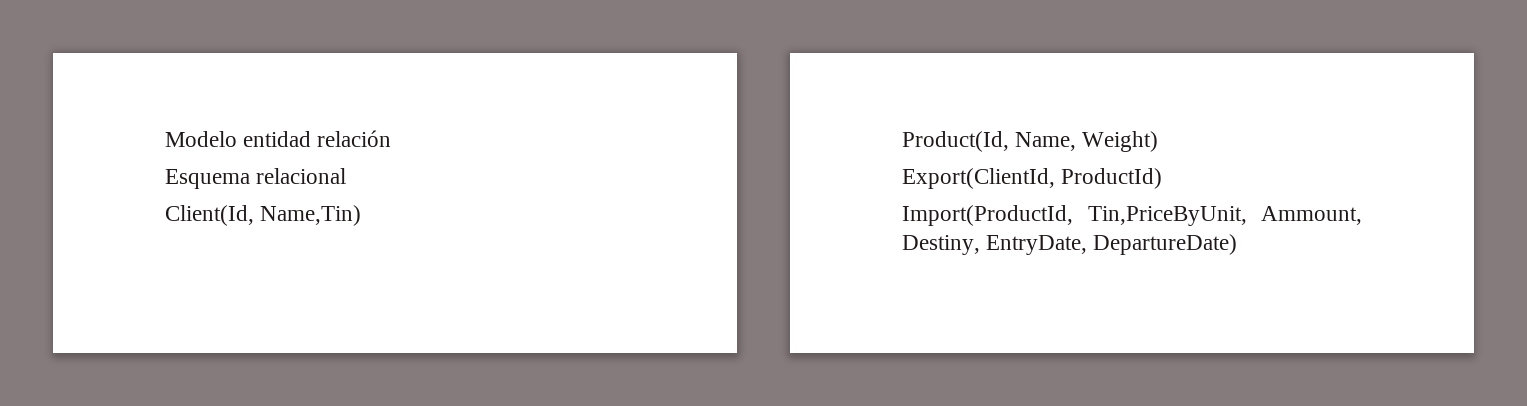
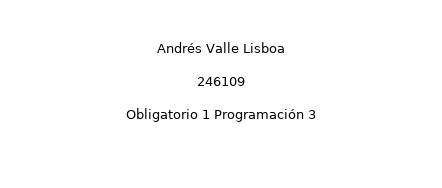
[165,130,392,147] [165,168,347,189] [165,205,362,226] [902,131,1159,152] [902,168,1163,189] [902,205,1362,226] [902,234,1238,255] Modelo entidad relación // Esquema relacional // Client(Id, Name,Tin) // Product(Id, Name, Weight) // Export(ClientId, ProductId) // Import(ProductId, Tin,PriceByUnit, Ammount, Destiny, EntryDate, DepartureDate) -> [157,42,285,53] [197,77,245,86] [126,108,316,122] Andrés Valle Lisboa // 246109 // Obligatorio 1 Programación 3

